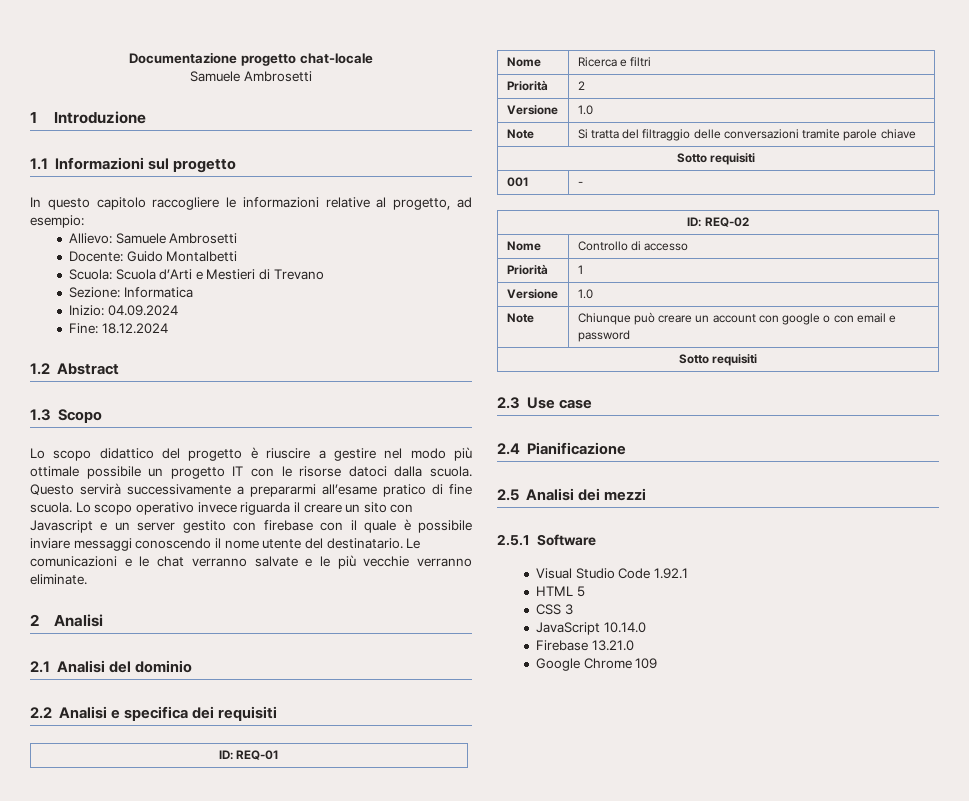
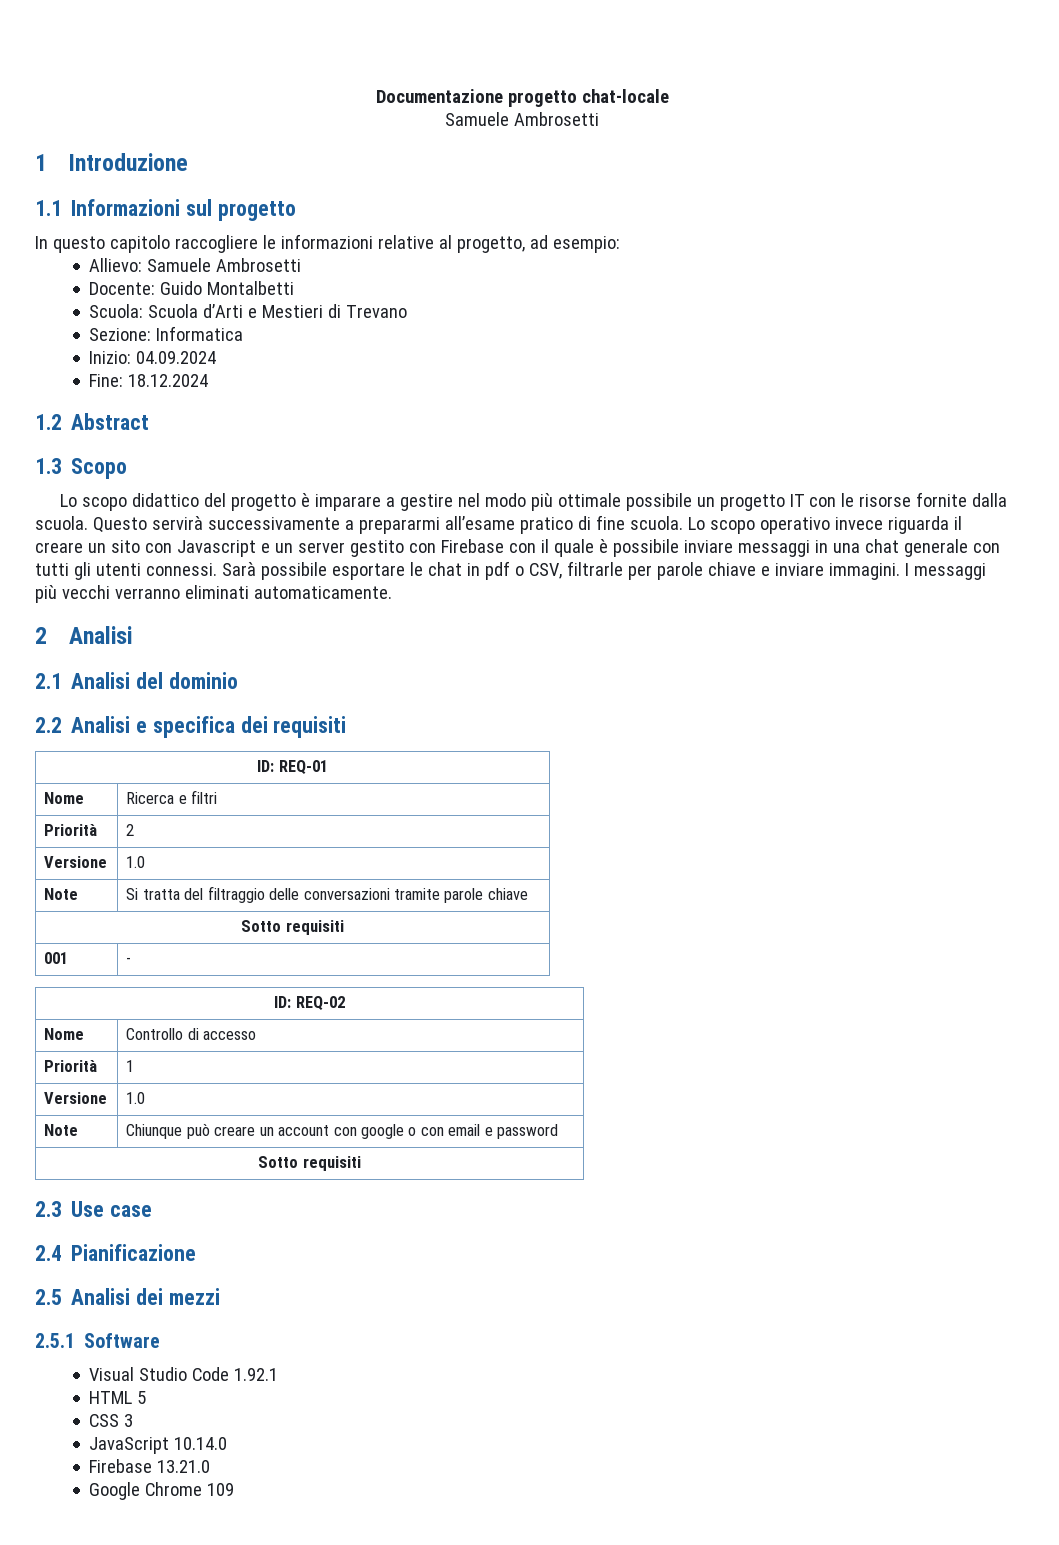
[266,448,311,459] riuscire -> [314,494,381,511] imparare
[348,466,387,477] datoci -> [916,492,968,507] fornite
[263,520,313,531] firebase -> [440,539,504,553] Firebase
[135,538,421,549] [30,555,472,569] [30,574,87,585] conoscendo il nome utente del destinatario. Le comunicazioni e le chat verranno salvate e le più vecchie verranno eliminate. -> [814,539,1000,557] [35,561,986,580] [35,585,392,603] in una chat generale con tutti gli utenti connessi. Sarà possibile esportare le chat in pdf o CSV, filtrarle per parole chiave e inviare immagini. I messaggi più vecchi verranno eliminati automaticamente.

